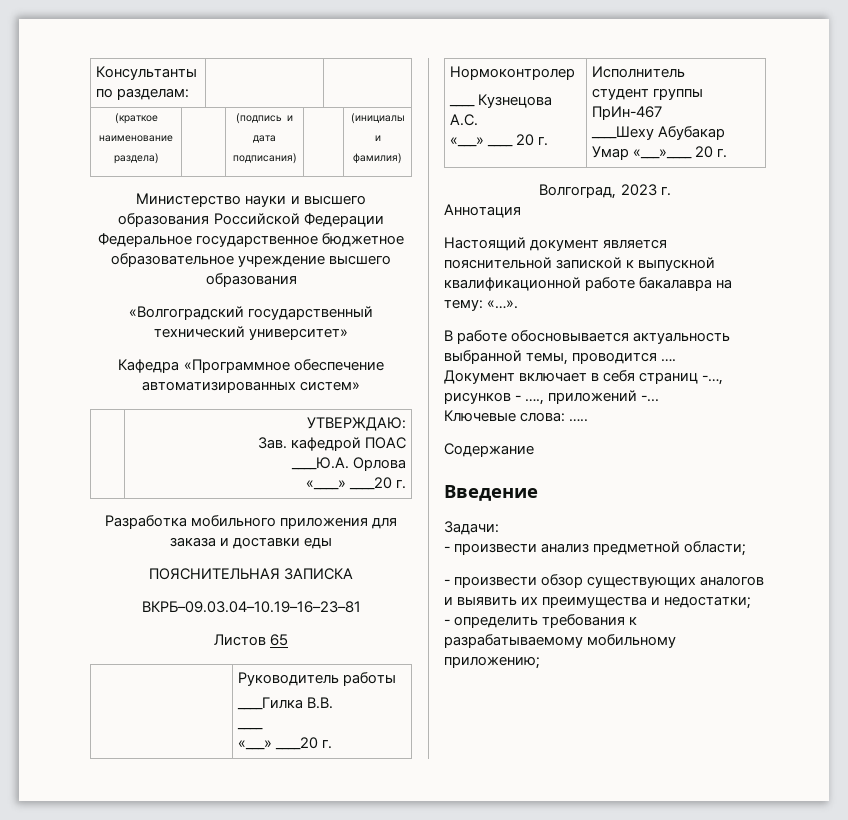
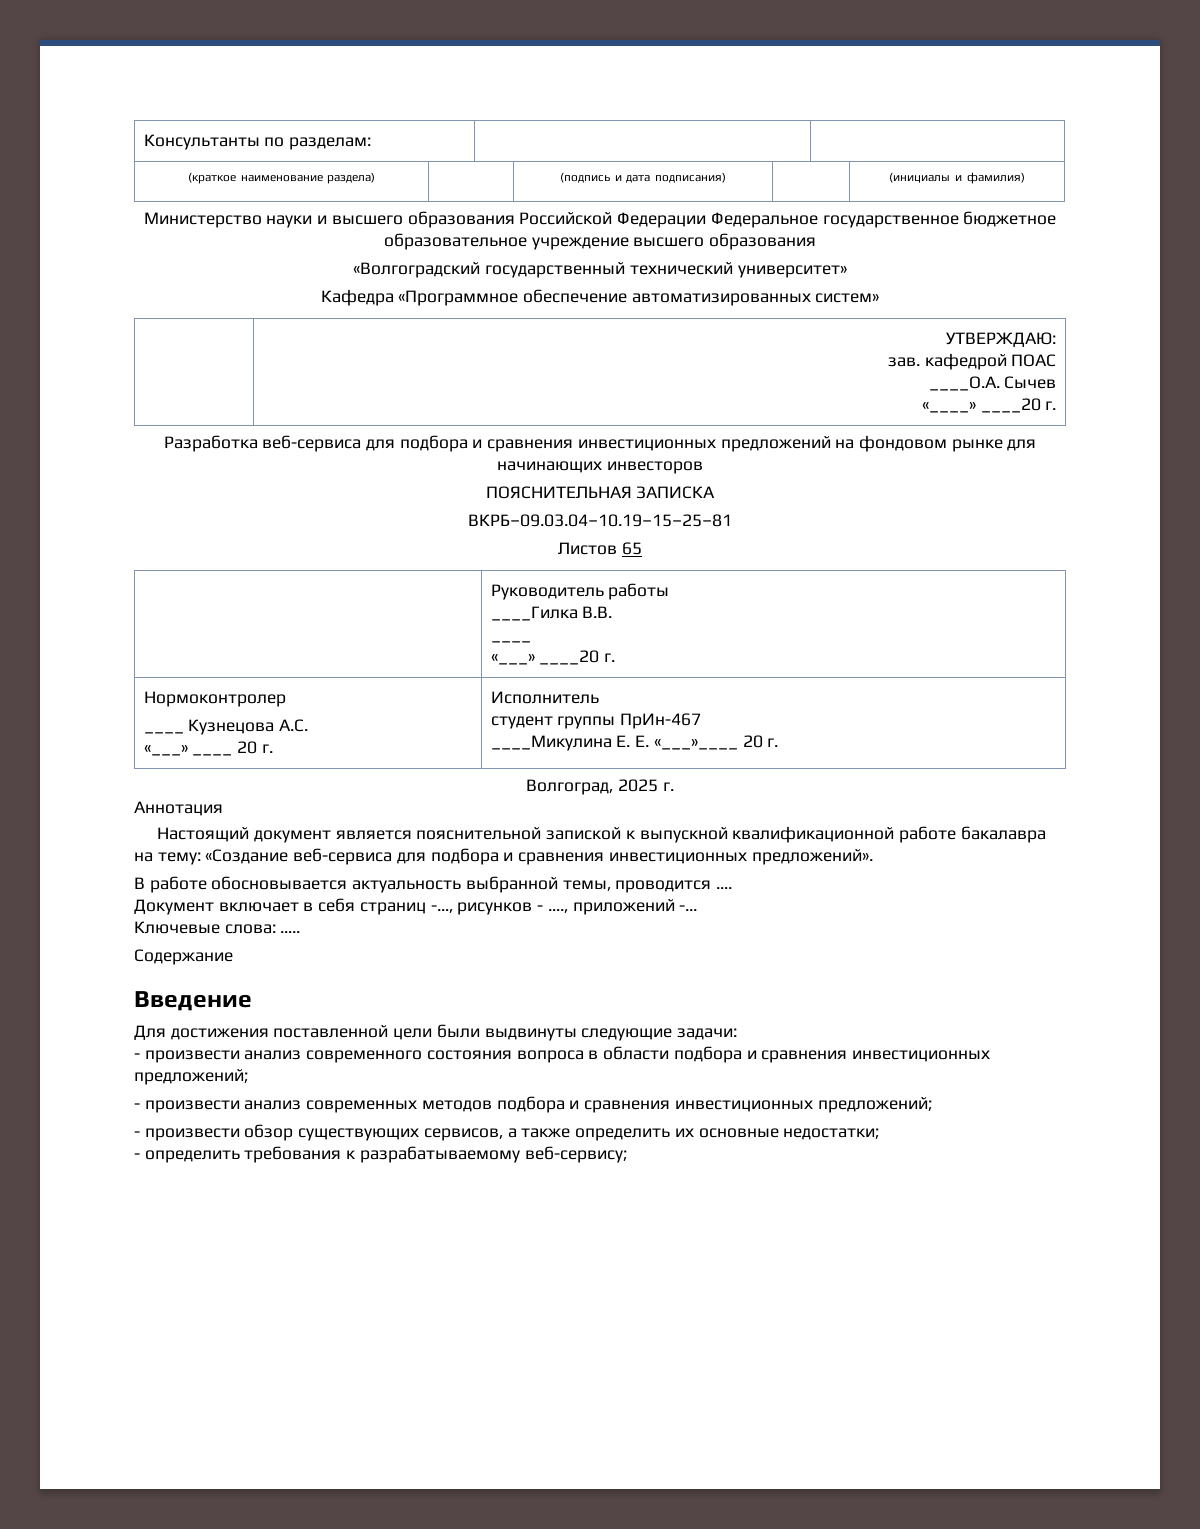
[257,437,287,449] Зав. -> [887,357,920,367] зав.
[290,457,406,471] ____Ю.А. Орлова -> [928,376,1057,391] ____О.А. Сычев
[190,515,398,529] [169,537,333,549] мобильного приложения для заказа и доставки еды -> [262,435,1037,452] [497,461,703,474] веб-сервиса для подбора и сравнения инвестиционных предложений на фондовом рынке для начинающих инвесторов
[141,601,361,613] ВКРБ–09.03.04–10.19–16–23–81 -> [468,514,732,527] ВКРБ–09.03.04–10.19–15–25–81
[591,126,726,140] [592,146,630,160] ____Шеху Абубакар Умар -> [490,735,650,751] ____Микулина Е. Е.
[620,184,657,196] 2023 -> [618,779,658,792] 2025
[487,300,519,309] «…». -> [205,848,873,865] «Создание веб-сервиса для подбора и сравнения инвестиционных предложений».
[444,521,499,535] [444,541,747,556] [444,574,765,588] [444,596,661,608] Задачи: // - произвести анализ предметной области; // - произвести обзор существующих аналогов и выявить их преимущества и -> [134,1024,738,1041] [134,1046,990,1063] [134,1069,248,1085] [134,1096,932,1113] [134,1124,779,1141] Для достижения поставленной цели были выдвинуты следующие задачи: // - произвести анализ современного состояния вопроса в области подбора и сравнения инвестиционных предложений; // - произвести анализ современных методов подбора и сравнения инвестиционных предложений; // - произвести обзор существующих сервисов, а также определить их основные
[587,634,677,648] [444,656,540,669] мобильному приложению; -> [524,1146,627,1163] веб-сервису;

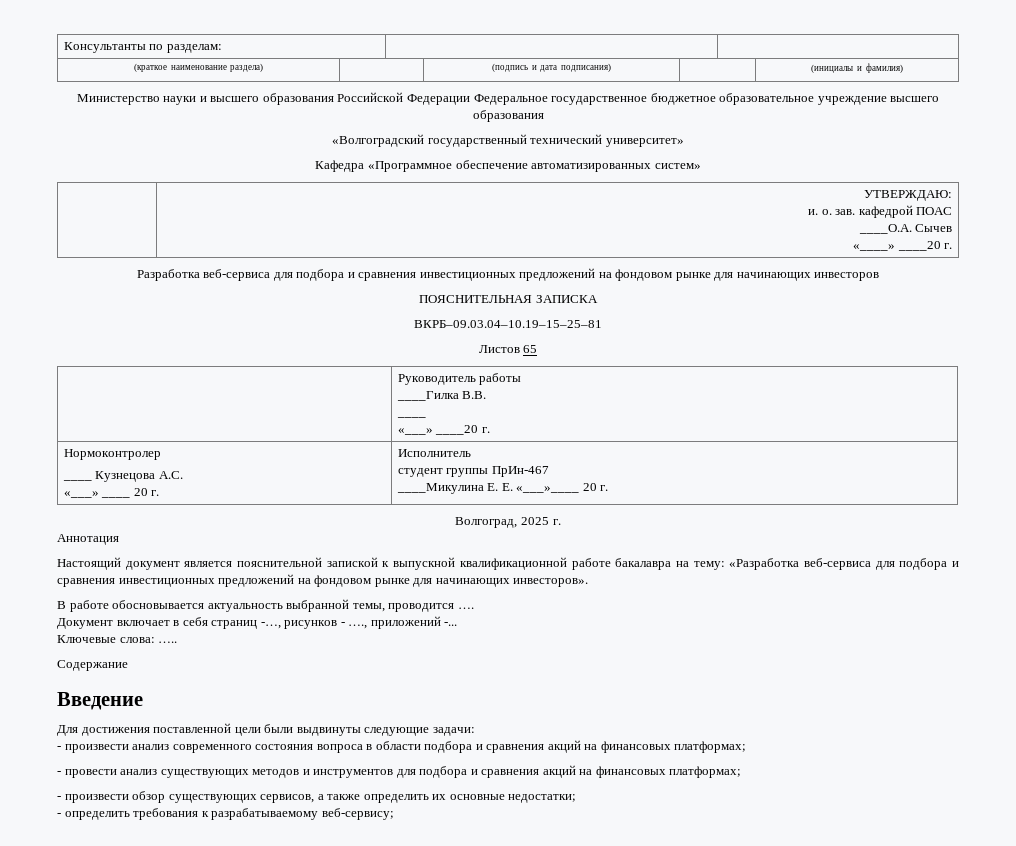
(1057, 339) none -> [808,209,832,215] и. о.
[205,848,873,865] «Создание веб-сервиса для подбора и сравнения инвестиционных предложений». -> [729,558,959,570] [57,574,589,587] «Разработка веб-сервиса для подбора и сравнения инвестиционных предложений на фондовом рынке для начинающих инвесторов».
[851,1050,990,1062] [134,1069,248,1085] [134,1096,932,1113] инвестиционных предложений; // - произвести анализ современных методов подбора и сравнения инвестиционных предложений; -> [547,740,747,753] [57,765,742,778] акций на финансовых платформах; // - провести анализ существующих методов и инструментов для подбора и сравнения акций на финансовых платформах;

